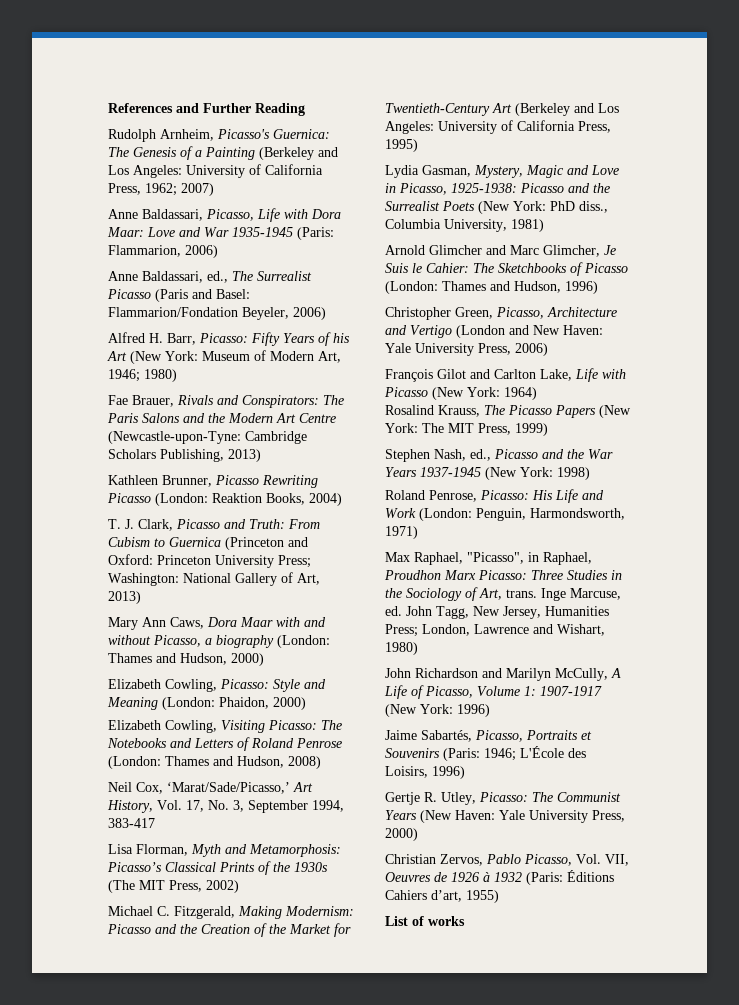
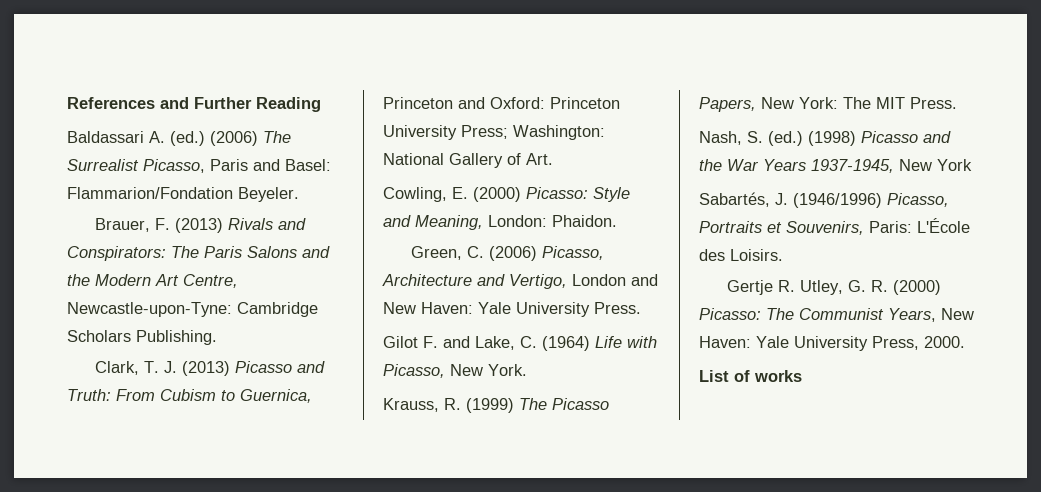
[108,129,330,142] [108,146,338,160] [108,164,323,178] [108,183,214,196] [108,208,341,222] [107,227,334,240] [108,245,218,258] [108,271,312,283] [107,289,250,302] [108,307,326,320] [108,332,350,346] [107,350,341,364] [108,369,177,382] [108,395,174,407] Rudolph Arnheim, Picasso's Guernica: The Genesis of a Painting (Berkeley and Los Angeles: University of California Press, 1962; 2007) // Anne Baldassari, Picasso, Life with Dora Maar: Love and War 1935-1945 (Paris: Flammarion, 2006) // Anne Baldassari, ed., The Surrealist Picasso (Paris and Basel: Flammarion/Fondation Beyeler, 2006) // Alfred H. Barr, Picasso: Fifty Years of his Art (New York: Museum of Modern Art, 1946; 1980) // Fae Brauer, -> [67,131,291,146] [67,159,331,173] [67,187,299,202] [95,218,224,233] Baldassari A. (ed.) (2006) The Surrealist Picasso, Paris and Basel: Flammarion/Fondation Beyeler. // Brauer, F. (2013)
[299,413,336,423] [108,431,307,444] [108,449,261,462] [108,475,318,488] [107,493,342,506] Centre (Newcastle-upon-Tyne: Cambridge Scholars Publishing, 2013) // Kathleen Brunner, Picasso Rewriting Picasso (London: Reaktion Books, 2004) // -> [183,274,238,288] [67,302,318,317] [67,330,217,345] [95,361,140,375] Centre, Newcastle-upon-Tyne: Cambridge Scholars Publishing. // Clark,
[138,519,173,531] Clark, -> [182,361,231,376] (2013)
[169,537,284,550] Guernica (Princeton -> [240,389,312,403] [383,97,453,109] Guernica, Princeton
[297,573,320,585] [108,591,141,604] [108,617,326,630] [108,635,330,648] [108,653,264,666] [108,679,326,692] [107,697,306,710] [108,720,342,733] [107,737,342,751] [108,756,321,769] [108,782,313,794] [107,800,344,813] [108,818,155,828] [108,844,341,857] [107,861,328,875] [108,880,239,893] [108,906,354,919] [107,923,351,937] [385,103,619,116] [385,120,611,134] [385,139,418,152] [385,165,619,178] [385,183,610,195] [385,201,608,214] [385,219,544,232] [385,245,616,257] [385,262,628,276] [385,281,598,294] [385,307,493,320] Art, 2013) // Mary Ann Caws, Dora Maar with and without Picasso, a biography (London: Thames and Hudson, 2000) // Elizabeth Cowling, Picasso: Style and Meaning (London: Phaidon, 2000) // Elizabeth Cowling, Visiting Picasso: The Notebooks and Letters of Roland Penrose (London: Thames and Hudson, 2008) // Neil Cox, ‘Marat/Sade/Picasso,’ Art History, Vol. 17, No. 3, September 1994, 383-417 // Lisa Florman, Myth and Metamorphosis: Picasso’s Classical Prints of the 1930s (The MIT Press, 2002) // Michael C. Fitzgerald, Making Modernism: Picasso and the Creation of the Market for Twentieth-Century Art (Berkeley and Los Angeles: University of California Press, 1995) // Lydia Gasman, Mystery, Magic and Love in Picasso, 1925-1938: Picasso and the Surrealist Poets (New York: PhD diss., Columbia University, 1981) // Arnold Glimcher and Marc Glimcher, Je Suis le Cahier: The Sketchbooks of Picasso (London: Thames and Hudson, 1996) // Christopher Green, -> [526,153,553,165] [383,187,630,202] [383,215,617,230] [411,246,538,261] Art. // Cowling, E. (2000) Picasso: Style and Meaning, London: Phaidon. // Green, C. (2006)
[410,325,505,338] Vertigo (London -> [509,274,626,289] Vertigo, London
[478,343,548,356] [385,368,626,382] [384,387,537,400] [385,405,631,418] [385,423,548,436] [385,449,491,462] Press, 2006) // François Gilot and Carlton Lake, Life with Picasso (New York: 1964) // Rosalind Krauss, The Picasso Papers (New York: The MIT Press, 1999) // Stephen Nash, ed., -> [594,302,641,314] [383,336,657,351] [383,364,527,378] [383,398,609,413] [699,97,957,112] [699,131,856,146] Press. // Gilot F. and Lake, C. (1964) Life with Picasso, New York. // Krauss, R. (1999) The Picasso Papers, New York: The MIT Press. // Nash, S. (ed.) (1998)
[420,467,590,480] [385,489,604,503] [385,508,625,521] [385,526,418,539] [385,552,592,565] [384,570,622,580] [385,587,621,601] [385,606,609,619] [385,624,605,637] [385,642,418,655] [385,668,621,681] [384,685,602,699] [385,704,490,717] [385,730,592,742] [385,746,586,761] [385,766,465,779] 1937-1945 (New York: 1998) // Roland Penrose, Picasso: His Life and Work (London: Penguin, Harmondsworth, 1971) // Max Raphael, "Picasso", in Raphael, Proudhon Marx Picasso: Three Studies in the Sociology of Art, trans. Inge Marcuse, ed. John Tagg, New Jersey, Humanities Press; London, Lawrence and Wishart, 1980) // John Richardson and Marilyn McCully, A Life of Picasso, Volume 1: 1907-1917 (New York: 1996) // Jaime Sabartés, Picasso, Portraits et Souvenirs (Paris: 1946; L'École des Loisirs, 1996) -> [811,159,972,173] [699,192,949,208] [699,218,970,235] [699,249,783,261] 1937-1945, New York // Sabartés, J. (1946/1996) Picasso, Portraits et Souvenirs, Paris: L'École des Loisirs.
(476, 798) none -> [848,280,942,295] G. R. (2000)
[385,810,625,823] [385,828,418,841] [385,854,629,866] [385,870,614,885] [385,890,499,903] Years (New Haven: Yale University Press, 2000) // Christian Zervos, Pablo Picasso, Vol. VII, Oeuvres de 1926 à 1932 (Paris: Éditions Cahiers d’art, 1955) -> [888,308,974,322] [699,336,965,351] Years, New Haven: Yale University Press, 2000.

